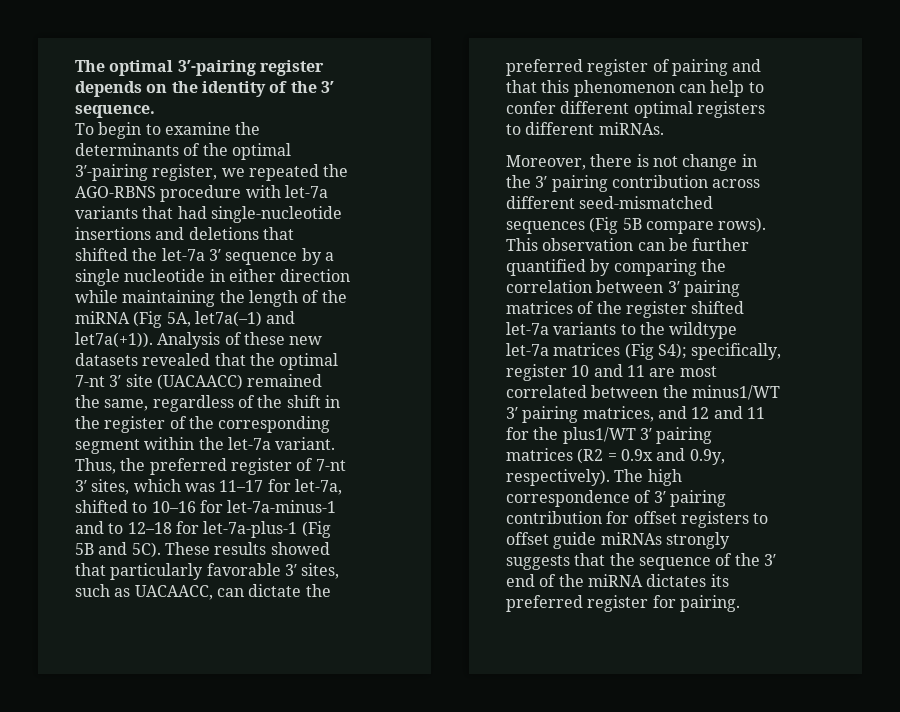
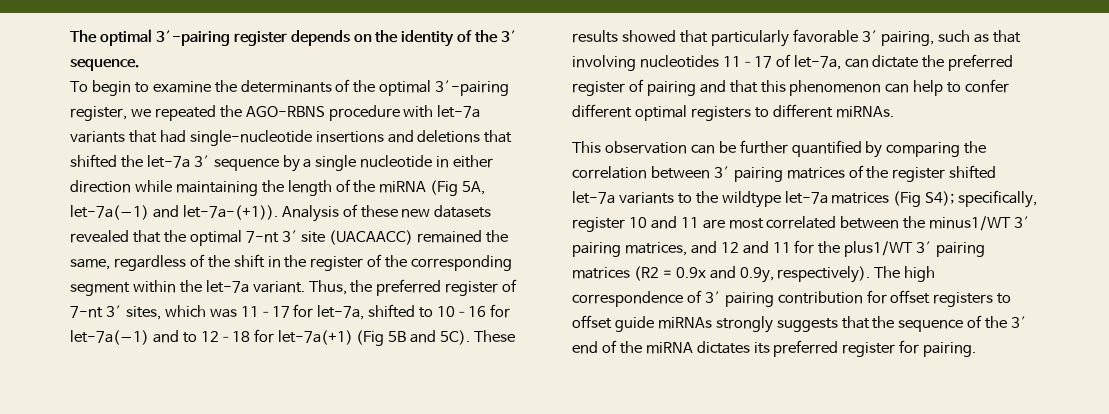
[194,311,296,327] [75,332,153,348] let7a(–1) and let7a(+1)). -> [70,205,278,220] let-7a(−1) and let-7a-(+1)).
[227,500,337,513] let-7a-minus-1 -> [70,330,149,345] let-7a(−1)
[203,521,298,538] let-7a-plus-1 -> [277,330,353,345] let-7a(+1)
[301,563,340,579] sites, -> [881,31,935,46] pairing,
[134,585,213,600] UACAACC, -> [993,30,1022,43] [572,54,841,71] that involving nucleotides 11–17 of let-7a,
[506,154,757,171] [506,175,761,192] [506,196,714,209] [506,217,767,234] Moreover, there is not change in the 3′ pairing contribution across different seed-mismatched sequences (Fig 5B compare rows). -> (894, 112) none

